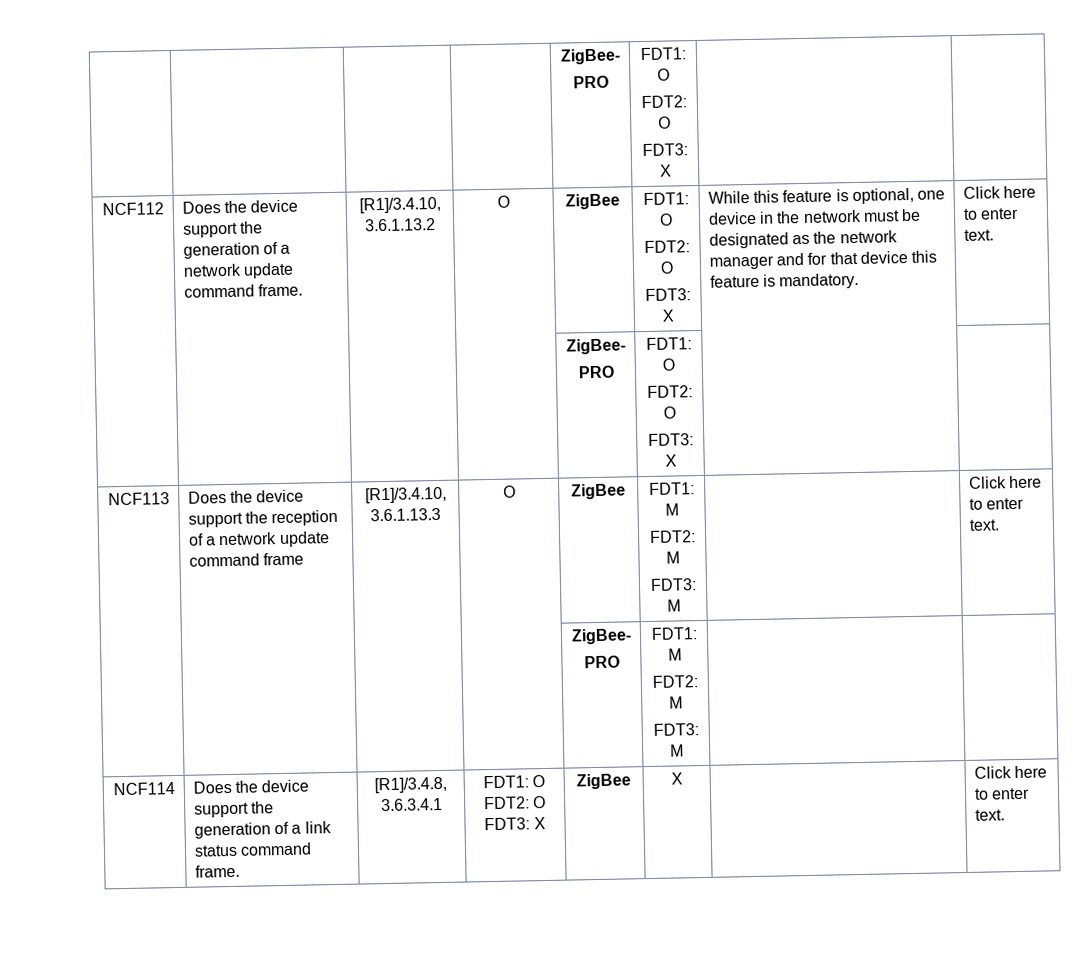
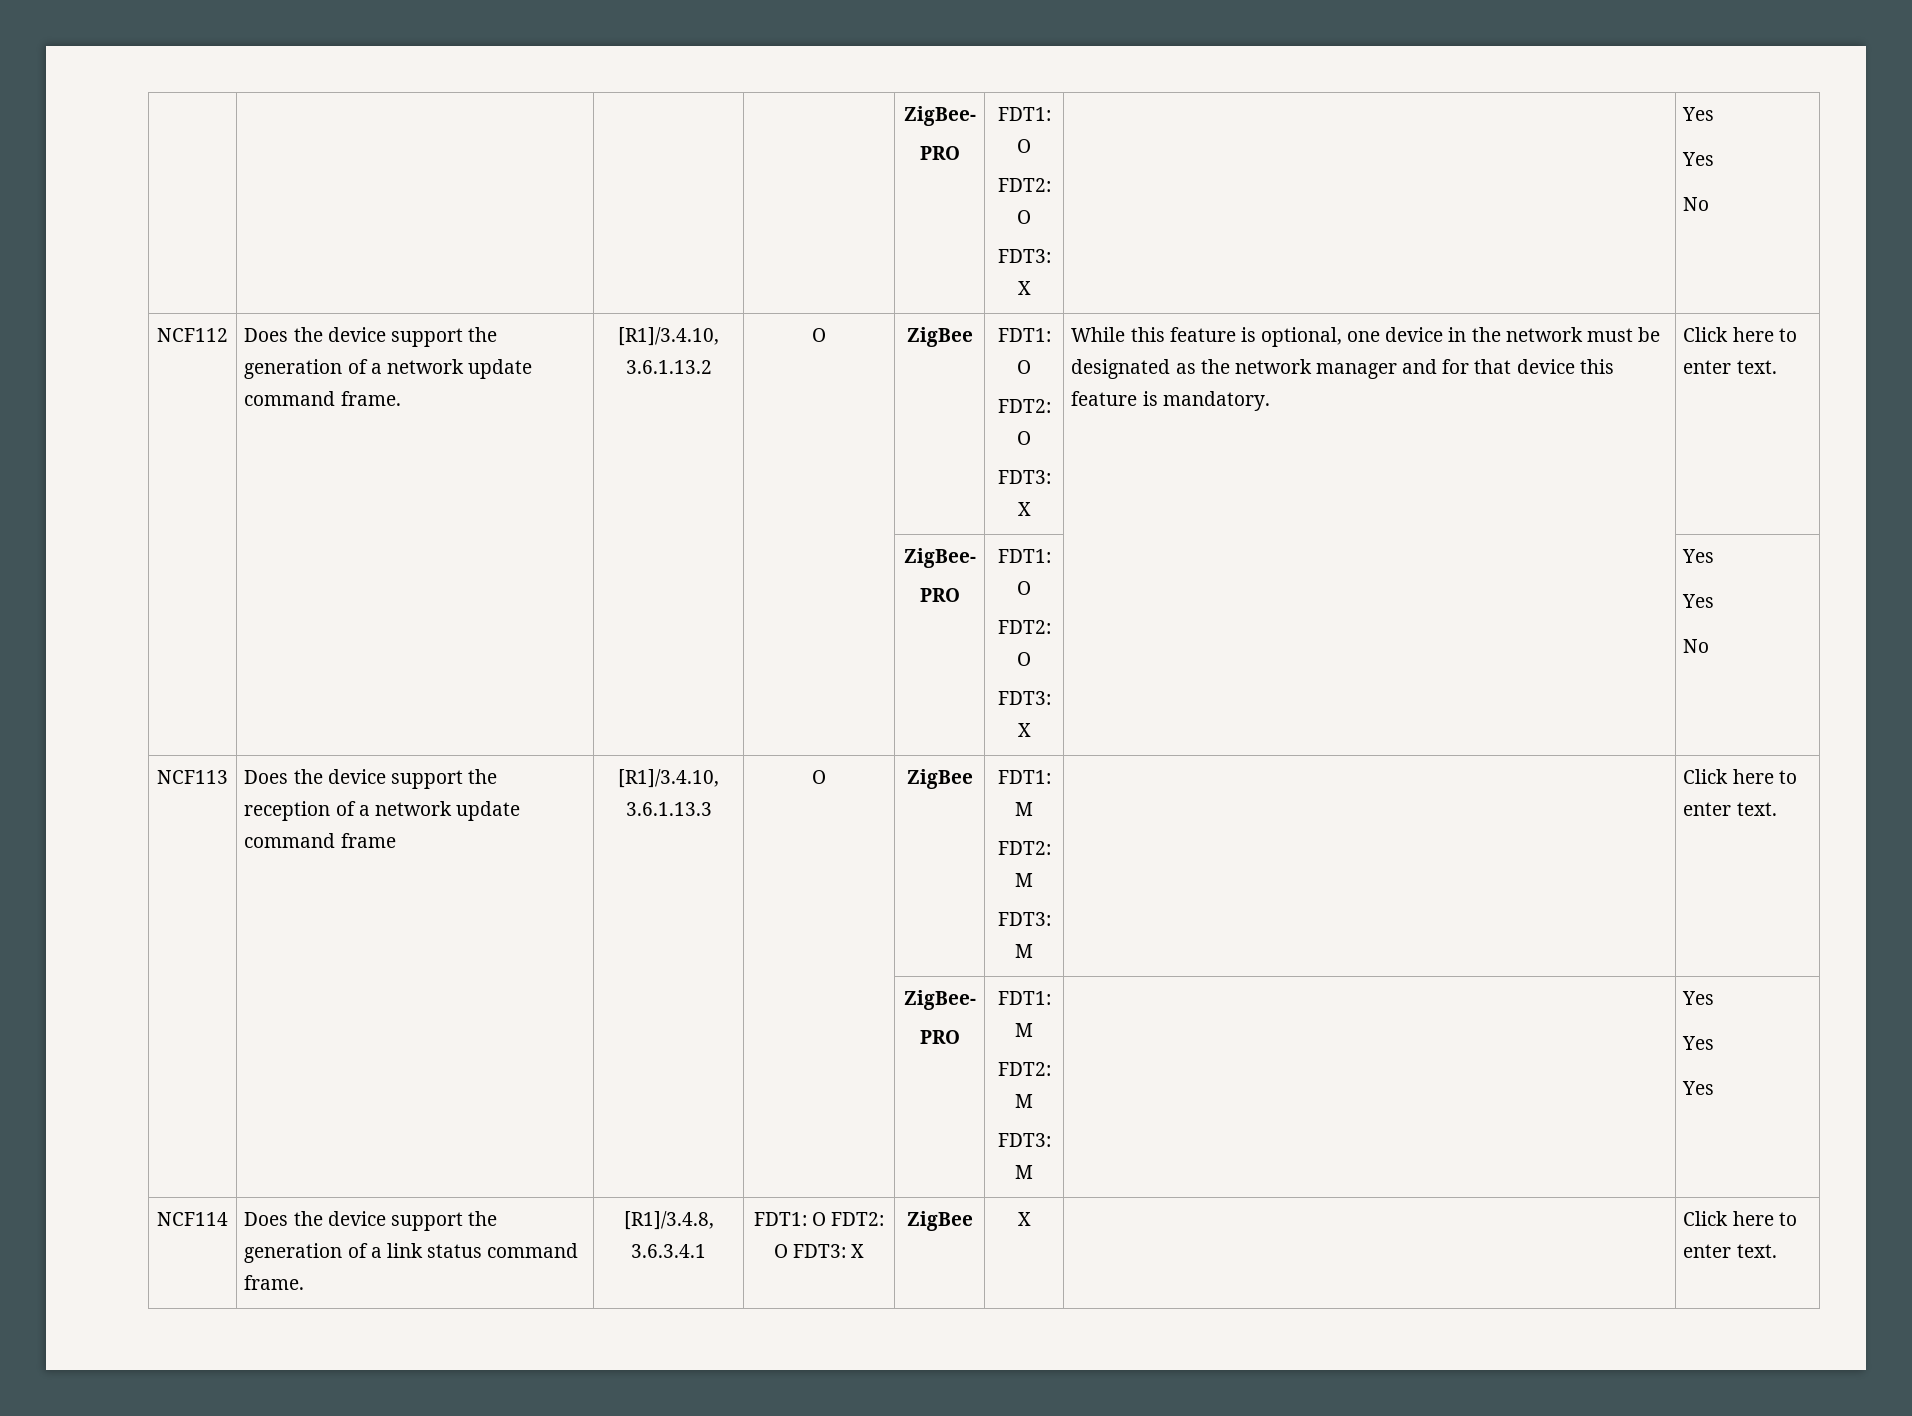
[559,48,621,65] [572,75,609,89] [639,47,687,61] [656,68,670,81] [640,95,687,109] [657,116,671,129] [641,143,688,157] [659,164,672,177] | | | | ZigBee- // PRO | FDT1: O // FDT2: O // FDT3: X | | -> [903,106,976,126] [919,146,960,160] [997,107,1051,121] [1017,139,1031,153] [997,178,1051,192] [1017,210,1031,224] [997,249,1051,263] [1017,281,1031,295] [1682,107,1715,121] [1682,152,1715,166] [1683,197,1710,211] | | | | ZigBee- // PRO | FDT1: O // FDT2: O // FDT3: X | | Yes // Yes // No
(677, 460) none -> [1682,549,1715,563] [1682,594,1715,608] [1683,639,1710,653] Yes // Yes // No
(684, 750) none -> [1682,991,1715,1005] [1682,1036,1715,1050] [1682,1081,1715,1095] Yes // Yes // Yes

